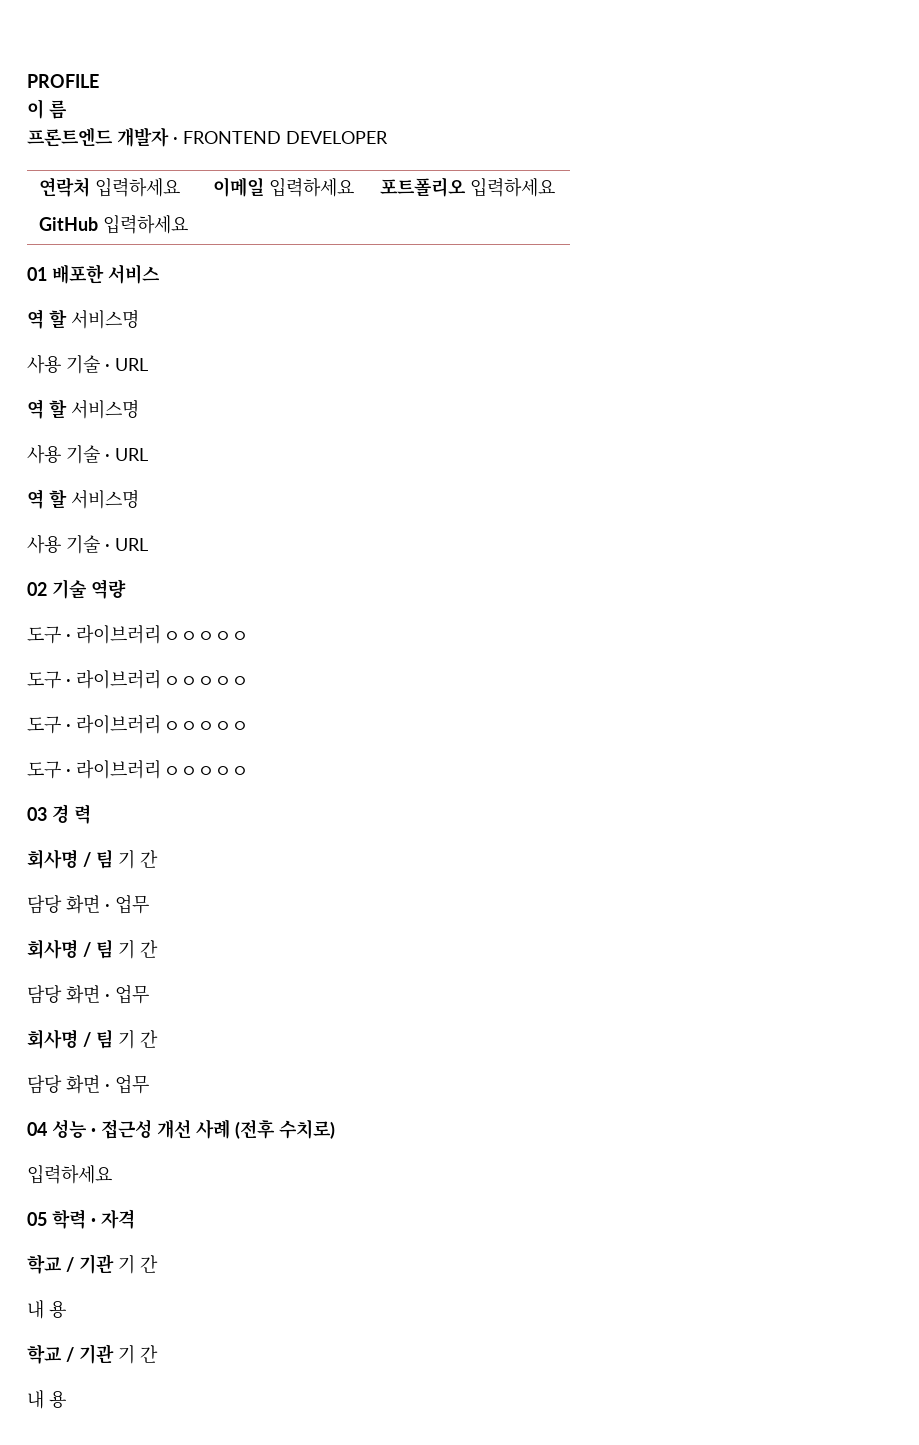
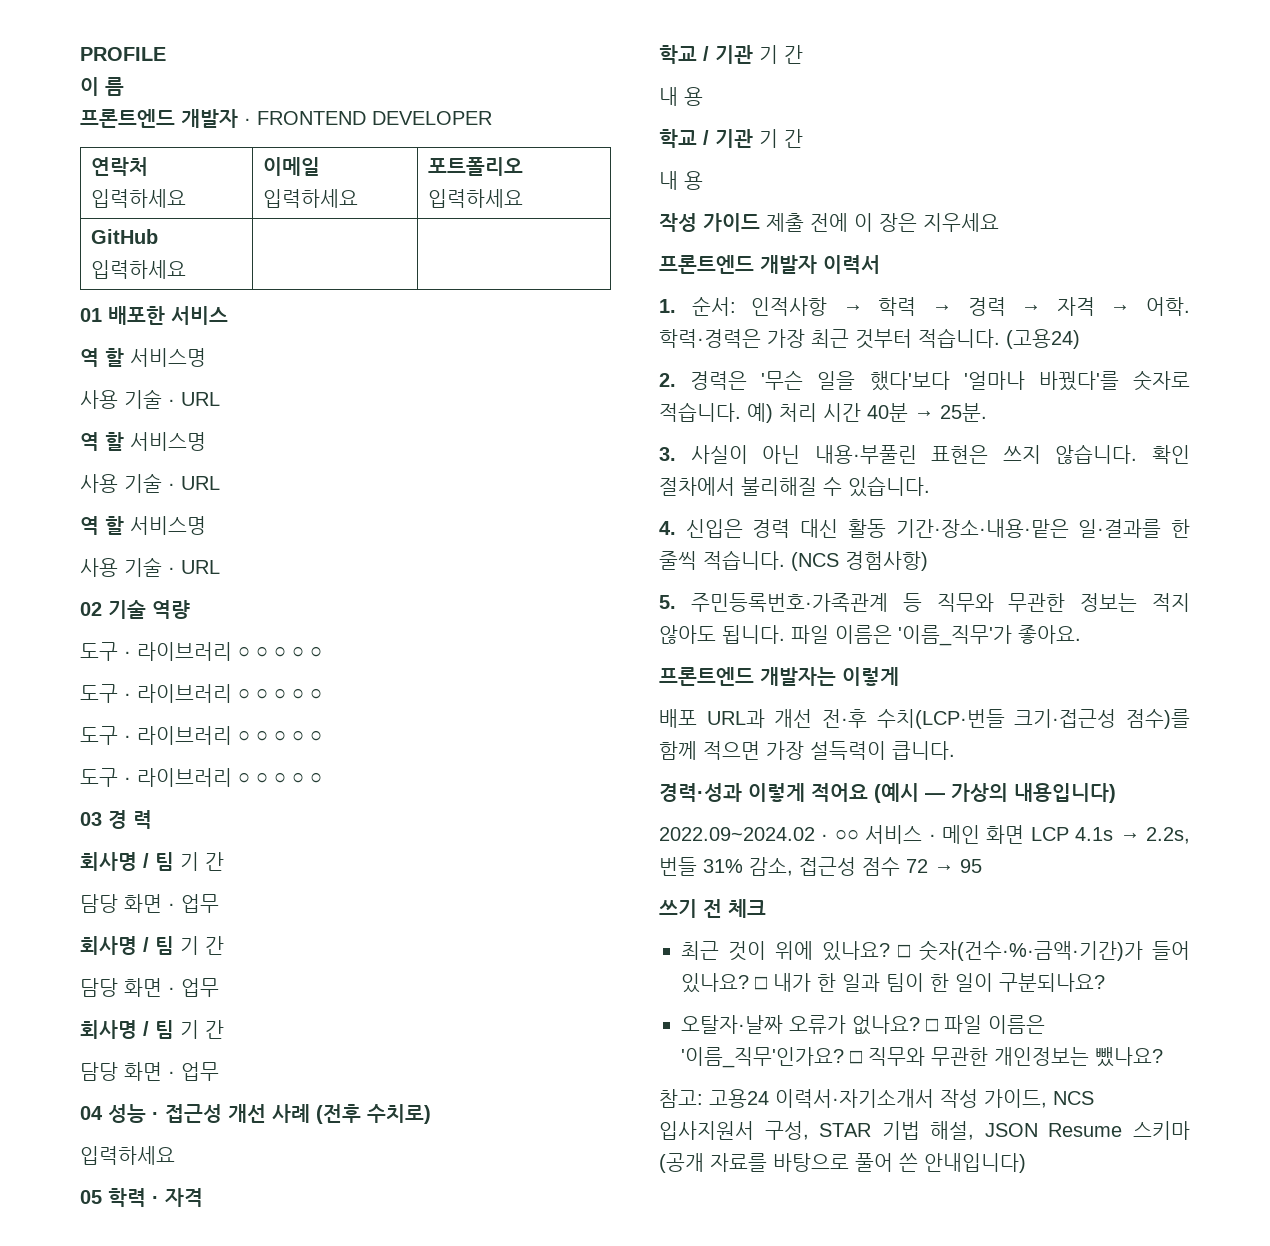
(66, 1399) none -> [659,213,999,232] [659,255,880,274] [659,296,1190,316] [659,328,1080,349] [659,370,1190,391] [659,402,987,423] [659,444,1190,464] [659,476,930,497] [659,519,1190,538] [659,550,928,571] [659,593,1190,612] [659,625,1081,646] [659,667,899,686] [659,709,1190,729] [659,741,955,760] [659,783,1116,803] [659,825,1190,844] [659,857,982,876] [659,899,766,918] [681,940,1190,961] [681,973,1105,993] [681,1015,1045,1035] [681,1047,1163,1068] [659,1089,1094,1108] [659,1121,1190,1140] [659,1153,1026,1173] // 작성 가이드 제출 전에 이 장은 지우세요 // 프론트엔드 개발자 이력서 // 1. 순서: 인적사항 → 학력 → 경력 → 자격 → 어학. 학력·경력은 가장 최근 것부터 적습니다. (고용24) // 2. 경력은 '무슨 일을 했다'보다 '얼마나 바꿨다'를 숫자로 적습니다. 예) 처리 시간 40분 → 25분. // 3. 사실이 아닌 내용·부풀린 표현은 쓰지 않습니다. 확인 절차에서 불리해질 수 있습니다. // 4. 신입은 경력 대신 활동 기간·장소·내용·맡은 일·결과를 한 줄씩 적습니다. (NCS 경험사항) // 5. 주민등록번호·가족관계 등 직무와 무관한 정보는 적지 않아도 됩니다. 파일 이름은 '이름_직무'가 좋아요. // 프론트엔드 개발자는 이렇게 // 배포 URL과 개선 전·후 수치(LCP·번들 크기·접근성 점수)를 함께 적으면 가장 설득력이 큽니다. // 경력·성과 이렇게 적어요 (예시 — 가상의 내용입니다) // 2022.09~2024.02 · ○○ 서비스 · 메인 화면 LCP 4.1s → 2.2s, 번들 31% 감소, 접근성 점수 72 → 95 // 쓰기 전 체크 // 최근 것이 위에 있나요? □ 숫자(건수·%·금액·기간)가 들어 있나요? □ 내가 한 일과 팀이 한 일이 구분되나요? // 오탈자·날짜 오류가 없나요? □ 파일 이름은 '이름_직무'인가요? □ 직무와 무관한 개인정보는 뺐나요? // 참고: 고용24 이력서·자기소개서 작성 가이드, NCS 입사지원서 구성, STAR 기법 해설, JSON Resume 스키마 (공개 자료를 바탕으로 풀어 쓴 안내입니다)

